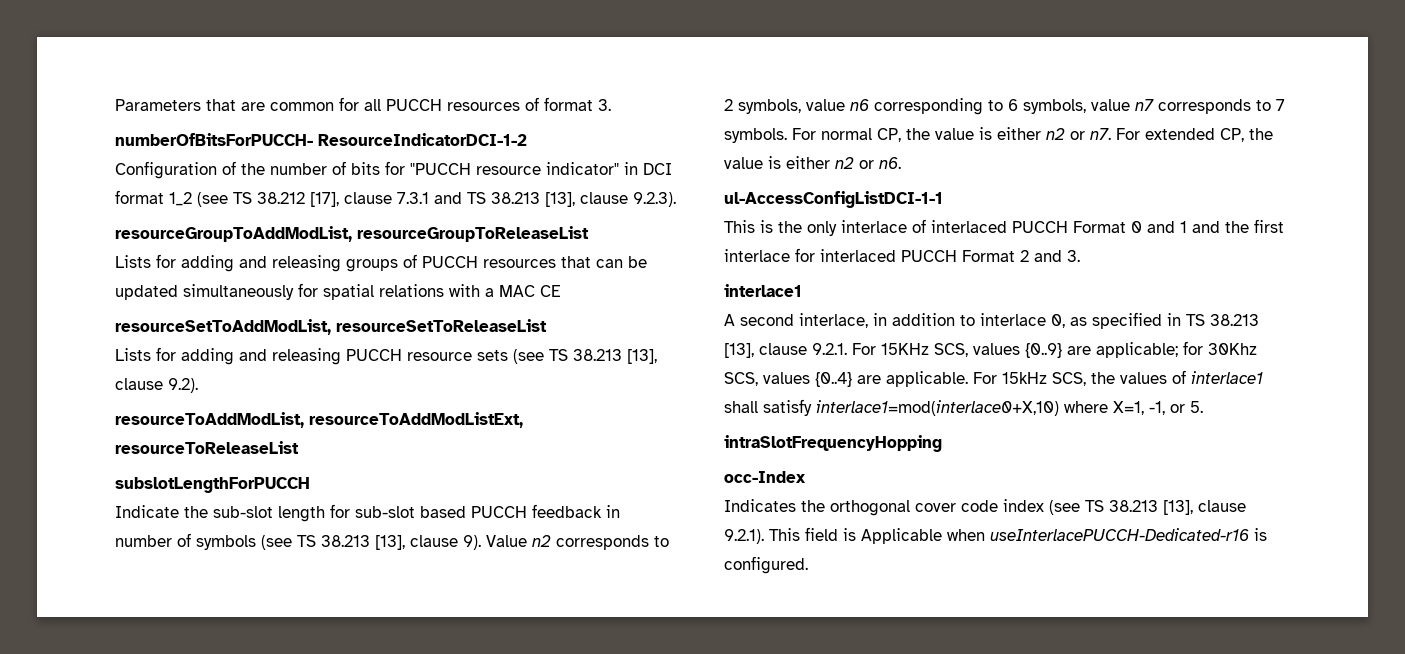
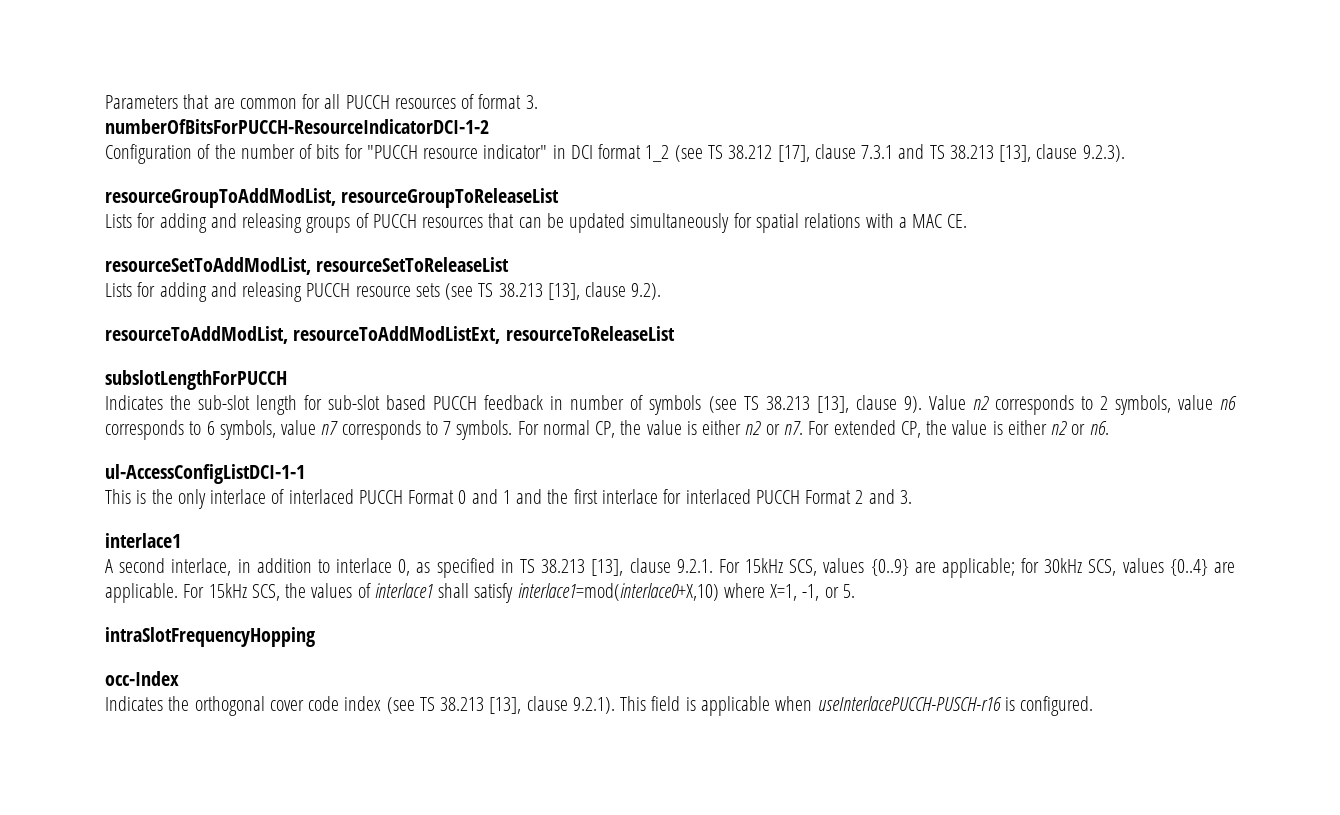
[115,133,527,146] numberOfBitsForPUCCH- ResourceIndicatorDCI-1-2 -> [105,119,489,134] numberOfBitsForPUCCH-ResourceIndicatorDCI-1-2
[540,285,561,297] CE -> [947,214,968,228] CE.
[115,505,179,518] Indicate -> [105,395,163,410] Indicates
[874,98,983,115] corresponding -> [105,420,184,440] corresponds
[881,343,929,355] 15KHz -> [745,558,784,573] 15kHz
[1208,343,1257,355] 30Khz -> [1044,558,1083,573] 30kHz
[861,528,1249,544] Applicable when useInterlacePUCCH-Dedicated-r16 -> [700,696,1002,716] applicable when useInterlacePUCCH-PUSCH-r16

